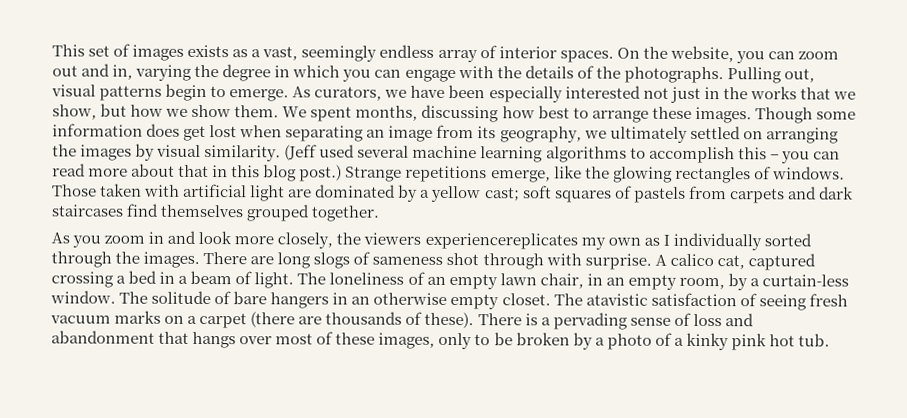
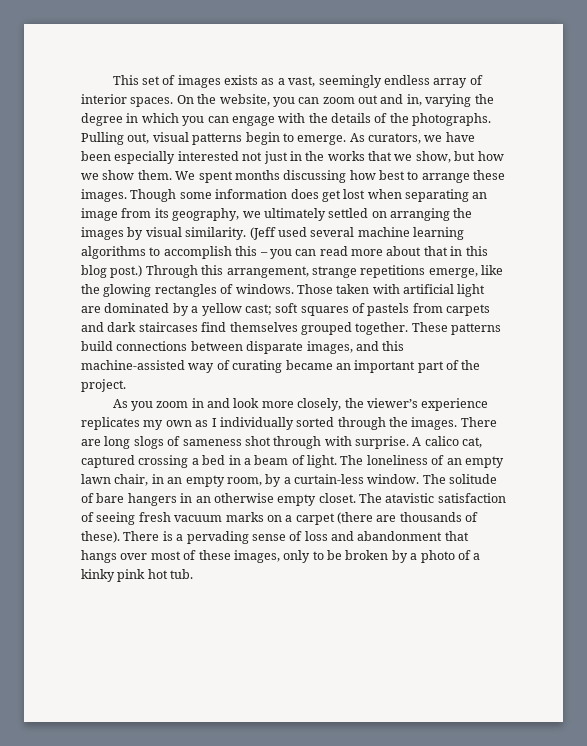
[355,105,419,121] months, -> [234,170,280,180] months
[345,166,403,182] Strange -> [145,265,357,278] Through this arrangement, strange
(381, 213) none -> [411,322,501,335] [81,341,405,354] [81,360,481,373] [81,379,126,392] These patterns build connections between disparate images, and this machine-assisted way of curating became an important part of the project.
[363,232,578,250] viewers experiencereplicates -> [366,398,489,411] [81,417,140,430] viewer’s experience replicates

